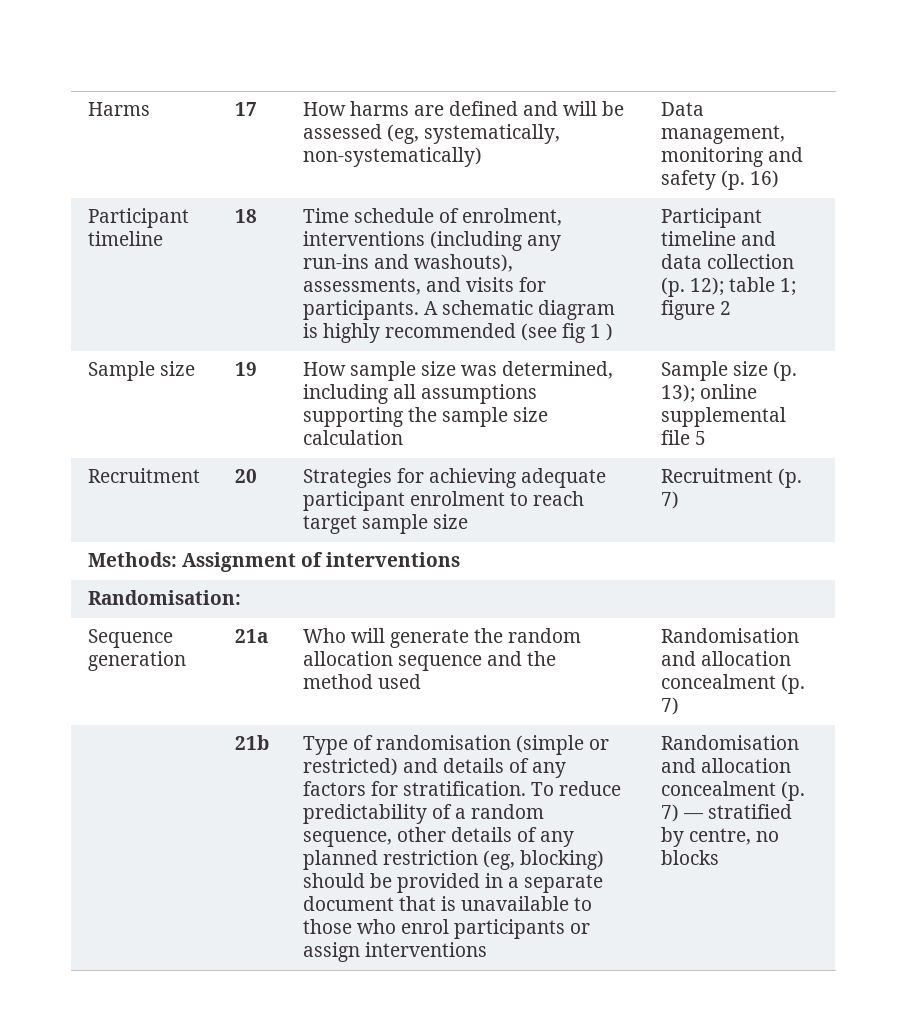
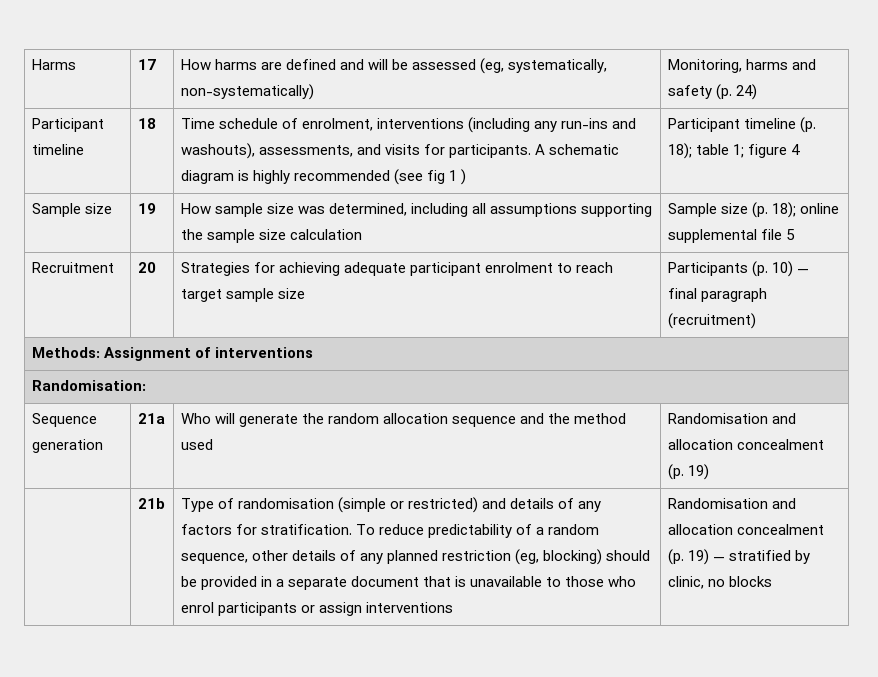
[660,102,704,116] [660,125,785,144] [660,147,763,167] Data management, monitoring -> [667,59,788,73] Monitoring, harms
[749,170,779,188] 16) -> [735,84,757,100] 24)
[740,231,776,246] [660,254,794,269] [660,277,724,297] and data collection (p. 12); -> [799,117,816,133] [667,143,692,159] (p. 18);
[719,301,731,315] 2 -> [790,144,800,155] 4
[660,384,695,403] 13); -> [771,202,796,218] 18);
[660,468,802,488] [660,491,679,509] Recruitment (p. 7) -> [667,261,809,277] [667,288,767,302] [667,313,756,329] Participants (p. 10) — final paragraph (recruitment)
[660,697,679,715] 7) -> [687,464,709,480] 19)
[660,804,679,822] 7) -> [687,549,709,565] 19)
[688,828,751,845] centre, -> [667,576,704,589] clinic,

